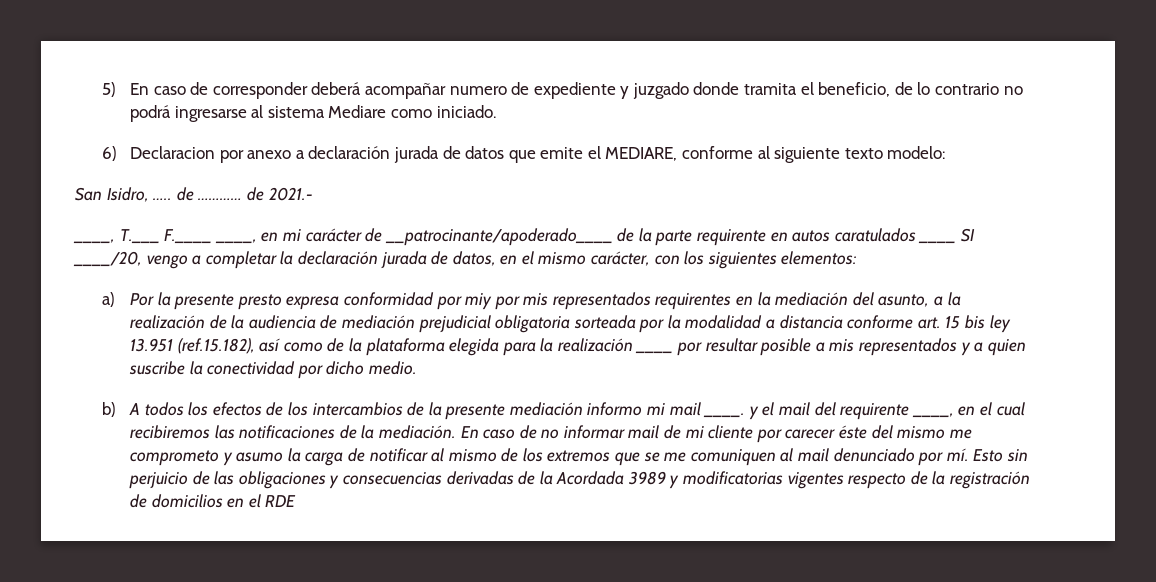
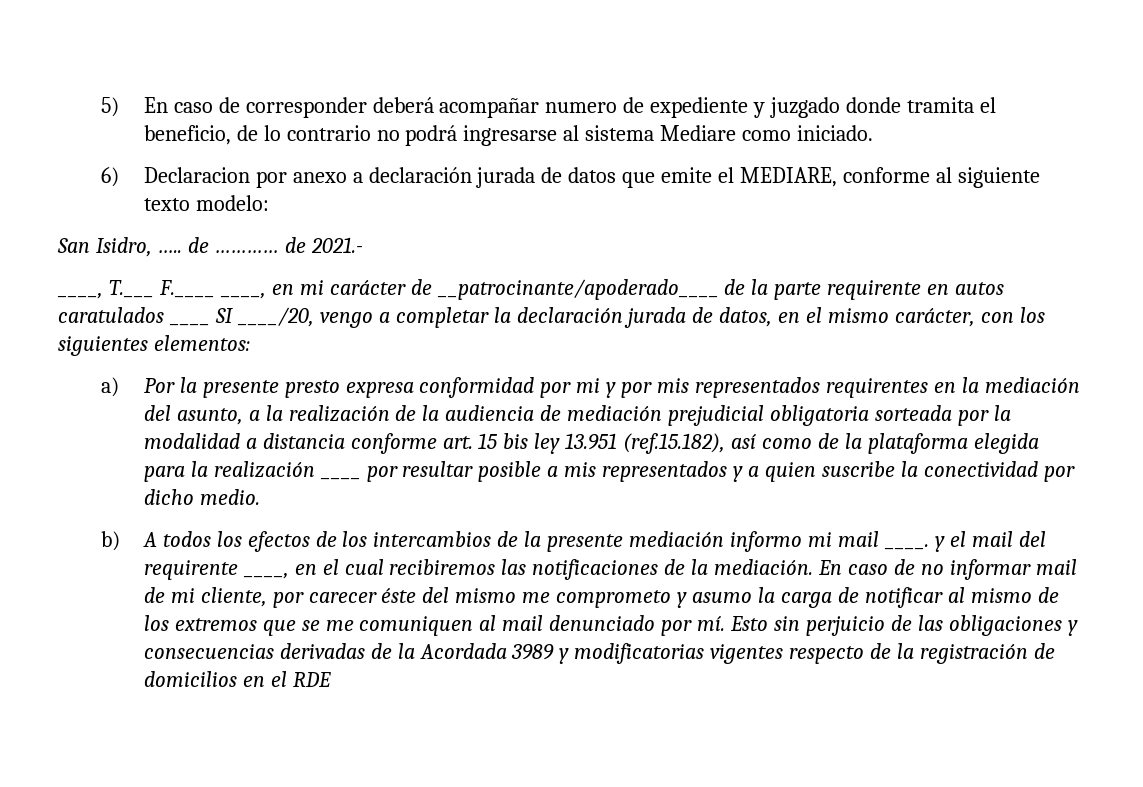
[465,293,493,310] miy -> [576,378,617,398] mi y
[708,425,754,439] cliente -> [200,587,267,607] cliente,

